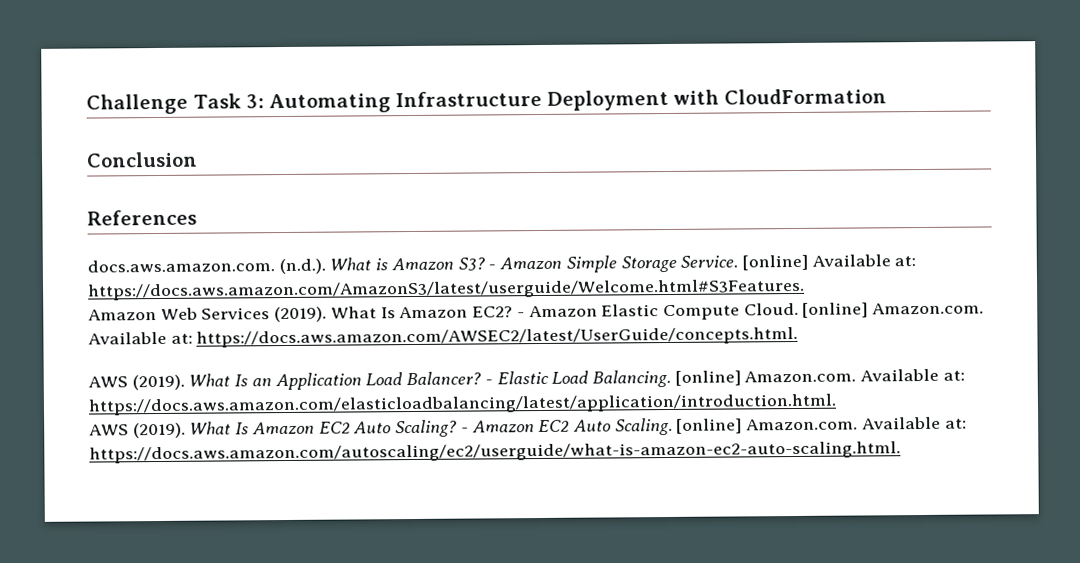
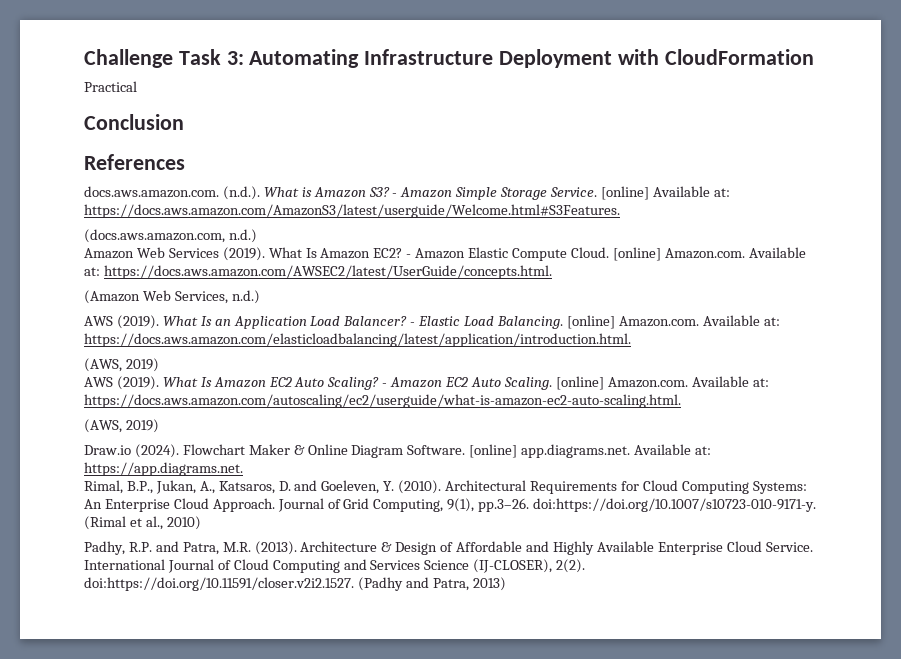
(887, 96) none -> [84,81,137,92] // Practical
(805, 289) none -> [84,229,257,243] // (docs.aws.amazon.com, n.d.)
(799, 337) none -> [84,290,260,304] // (Amazon Web Services, n.d.)
(837, 404) none -> [84,358,159,372] // (AWS, 2019)
(901, 452) none -> [84,419,159,433] [84,444,712,458] [84,462,243,476] [84,480,807,494] [84,498,817,512] [84,516,201,530] [84,541,813,555] [84,559,586,573] [84,577,506,591] // (AWS, 2019) // Draw.io (2024). Flowchart Maker & Online Diagram Software. [online] app.diagrams.net. Available at: https://app.diagrams.net. // Rimal, B.P., Jukan, A., Katsaros, D. and Goeleven, Y. (2010). Architectural Requirements for Cloud Computing Systems: An Enterprise Cloud Approach. Journal of Grid Computing, 9(1), pp.3–26. doi:https://doi.org/10.1007/s10723-010-9171-y. (Rimal et al., 2010) // Padhy, R.P. and Patra, M.R. (2013). Architecture & Design of Affordable and Highly Available Enterprise Cloud Service. International Journal of Cloud Computing and Services Science (IJ-CLOSER), 2(2). doi:https://doi.org/10.11591/closer.v2i2.1527. (Padhy and Patra, 2013)

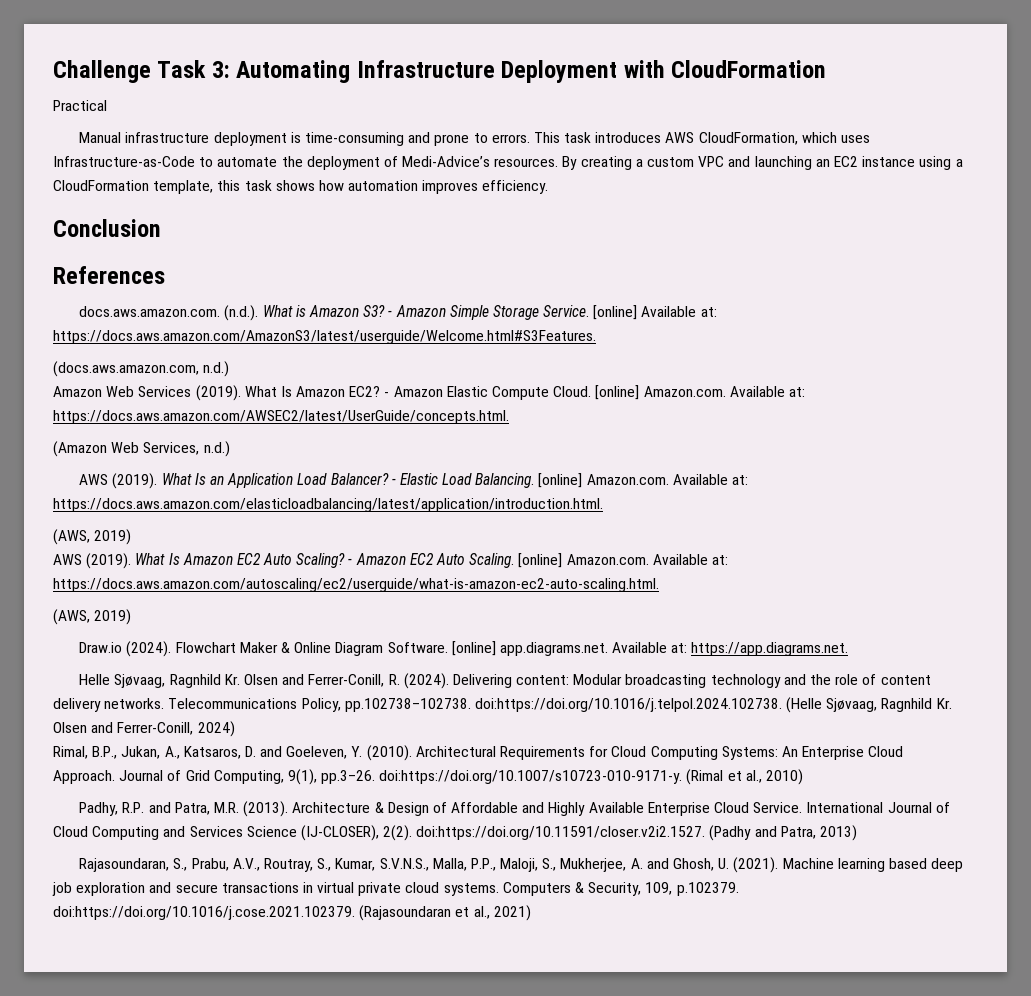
(137, 86) none -> [79,132,871,146] [53,156,963,170] [53,180,549,194] // Manual infrastructure deployment is time-consuming and prone to errors. This task introduces AWS CloudFormation, which uses Infrastructure-as-Code to automate the deployment of Medi-Advice’s resources. By creating a custom VPC and launching an EC2 instance using a CloudFormation template, this task shows how automation improves efficiency.
(243, 469) none -> [79,673,931,689] [53,697,952,713] [53,721,235,737] // Helle Sjøvaag, Ragnhild Kr. Olsen and Ferrer-Conill, R. (2024). Delivering content: Modular broadcasting technology and the role of content delivery networks. Telecommunications Policy, pp.102738–102738. doi:https://doi.org/10.1016/j.telpol.2024.102738. (Helle Sjøvaag, Ragnhild Kr. Olsen and Ferrer-Conill, 2024)
(506, 584) none -> [79,857,964,873] [52,882,739,896] [53,905,531,921] // Rajasoundaran, S., Prabu, A.V., Routray, S., Kumar, S.V.N.S., Malla, P.P., Maloji, S., Mukherjee, A. and Ghosh, U. (2021). Machine learning based deep job exploration and secure transactions in virtual private cloud systems. Computers & Security, 109, p.102379. doi:https://doi.org/10.1016/j.cose.2021.102379. (Rajasoundaran et al., 2021)

